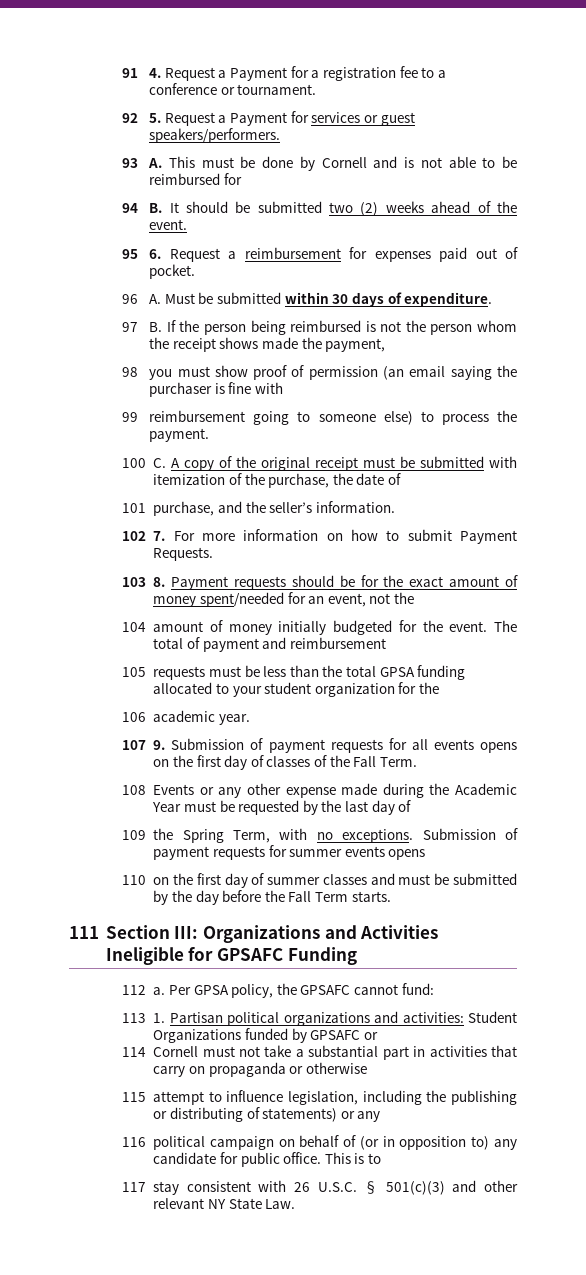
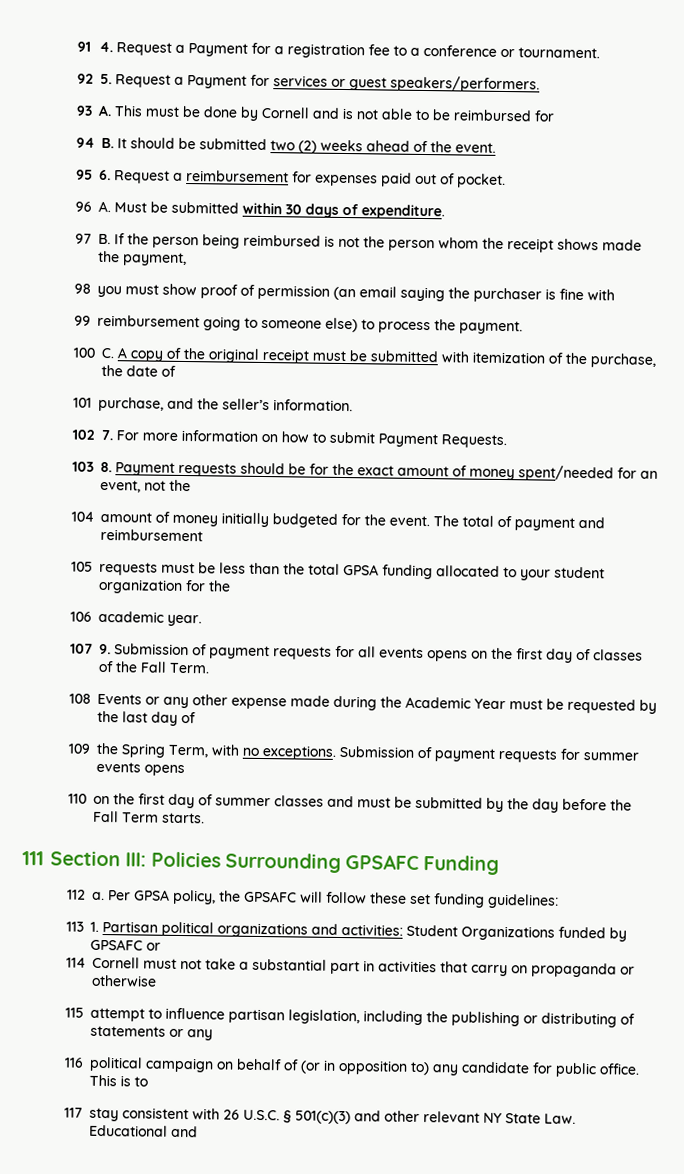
[202,925,439,943] [105,947,214,965] Organizations and Activities Ineligible for -> [150,851,341,874] Policies Surrounding
[354,983,434,995] cannot fund: -> [299,891,559,909] will follow these set funding guidelines:
(284, 1096) none -> [227,1008,285,1024] partisan
[262,1108,338,1122] statements) -> [89,1025,166,1037] statements
(296, 1204) none -> [88,1124,198,1138] Educational and

